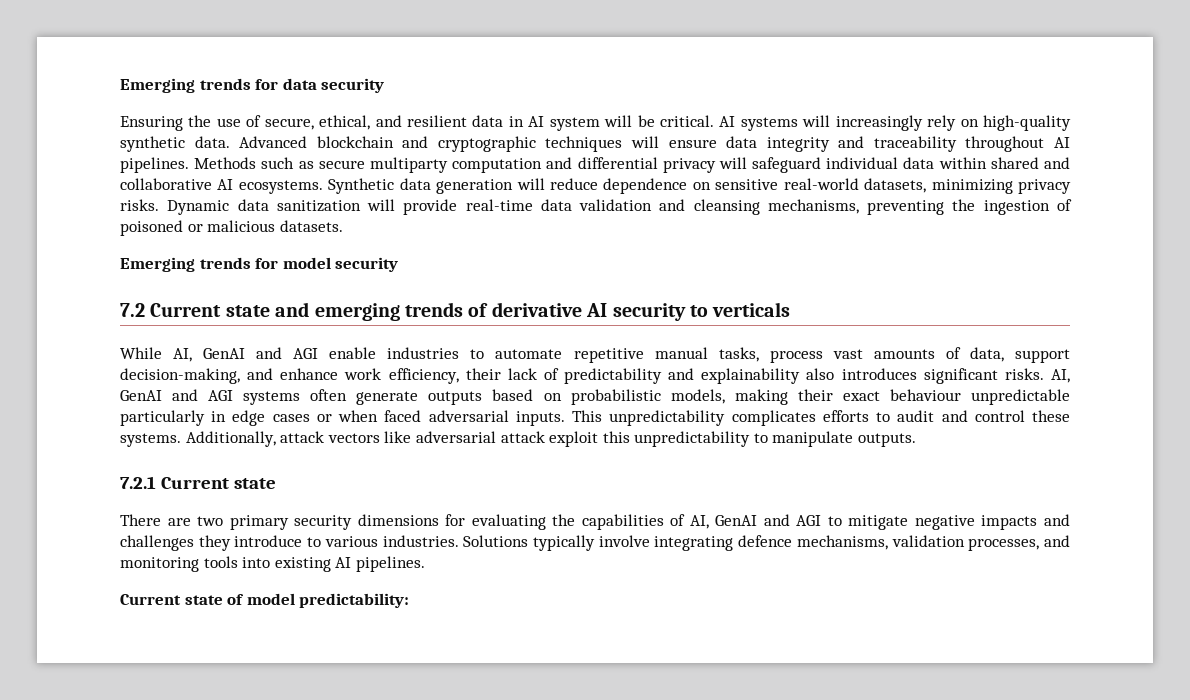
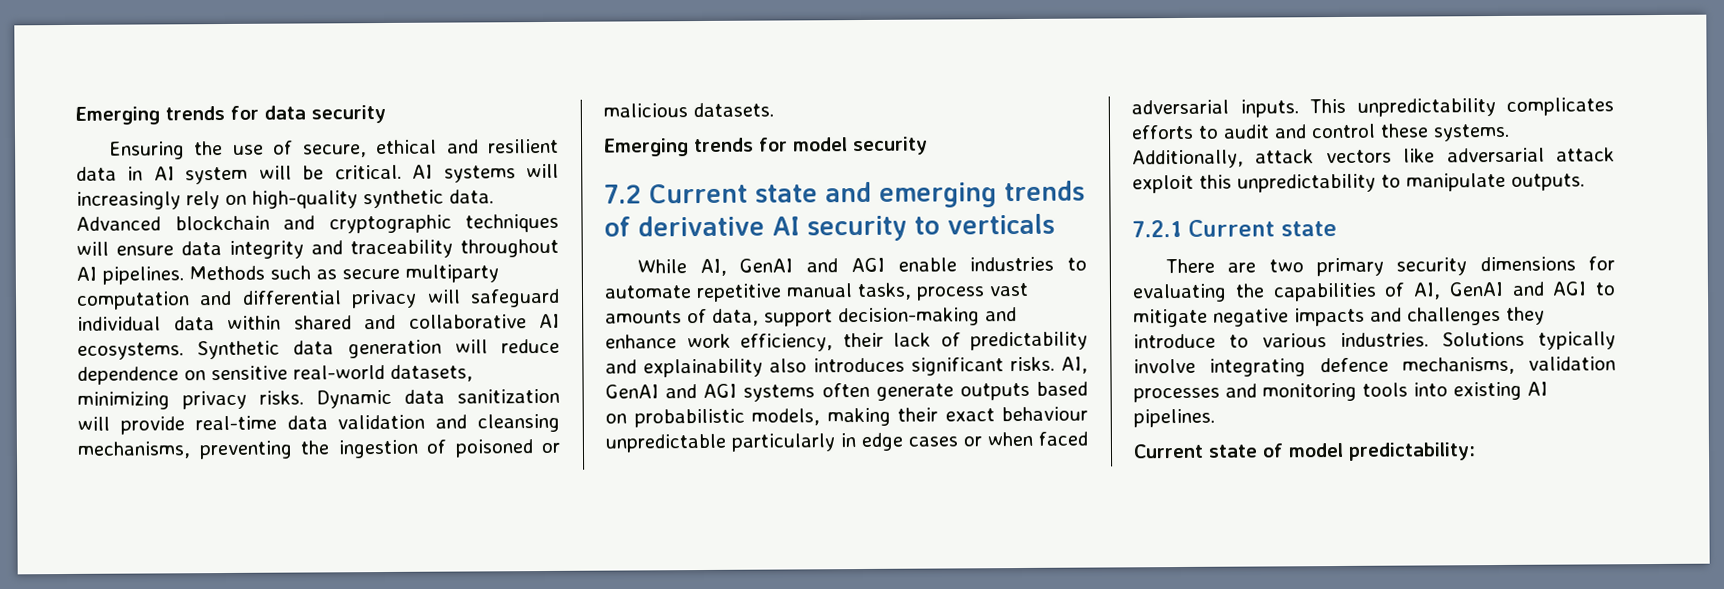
[319,115,371,130] ethical, -> [376,139,438,155] ethical
[120,368,240,384] decision-making, -> [838,307,980,327] decision-making
[968,538,1040,551] processes, -> [1133,387,1220,403] processes

